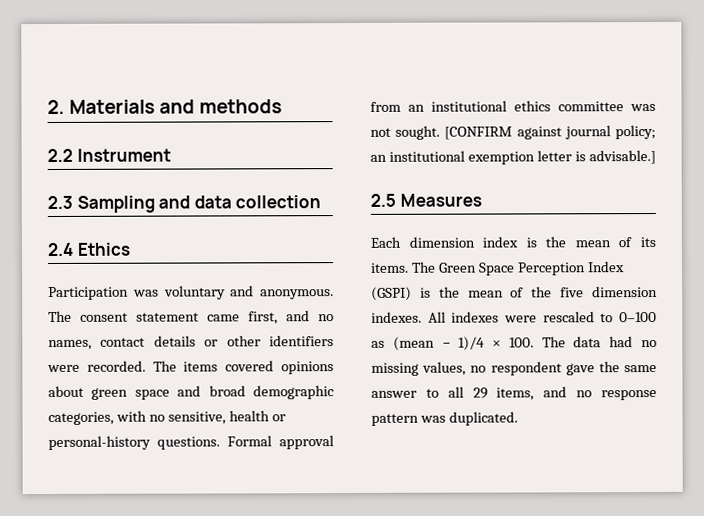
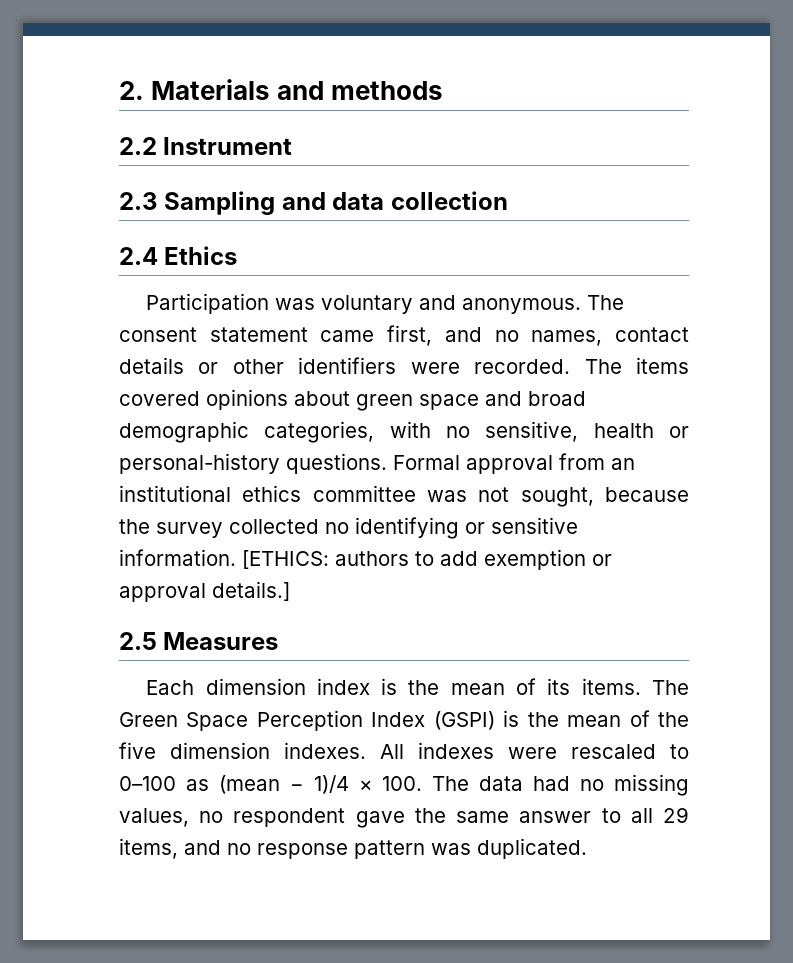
[395,124,656,140] [370,149,656,165] sought. [CONFIRM against journal policy; an institutional exemption letter is advisable.] -> [520,487,689,507] [119,517,578,539] [119,549,612,570] [119,581,290,602] sought, because the survey collected no identifying or sensitive information. [ETHICS: authors to add exemption or approval details.]

